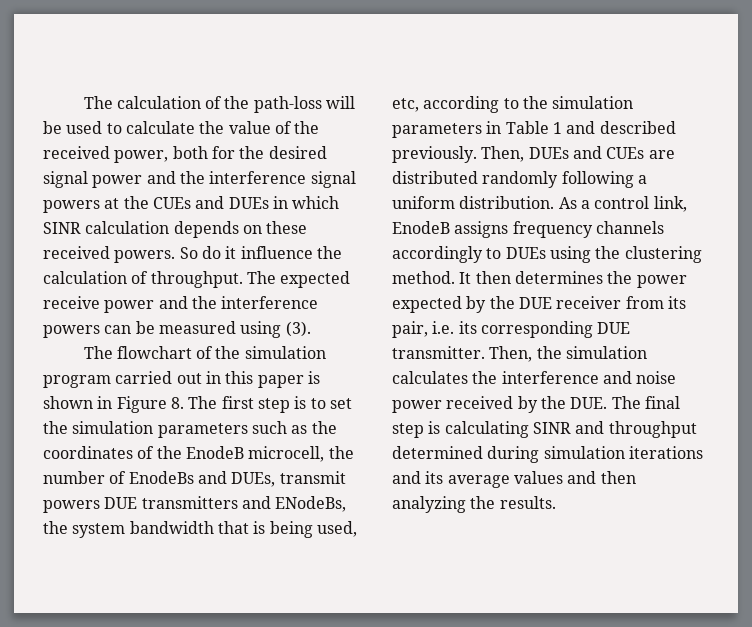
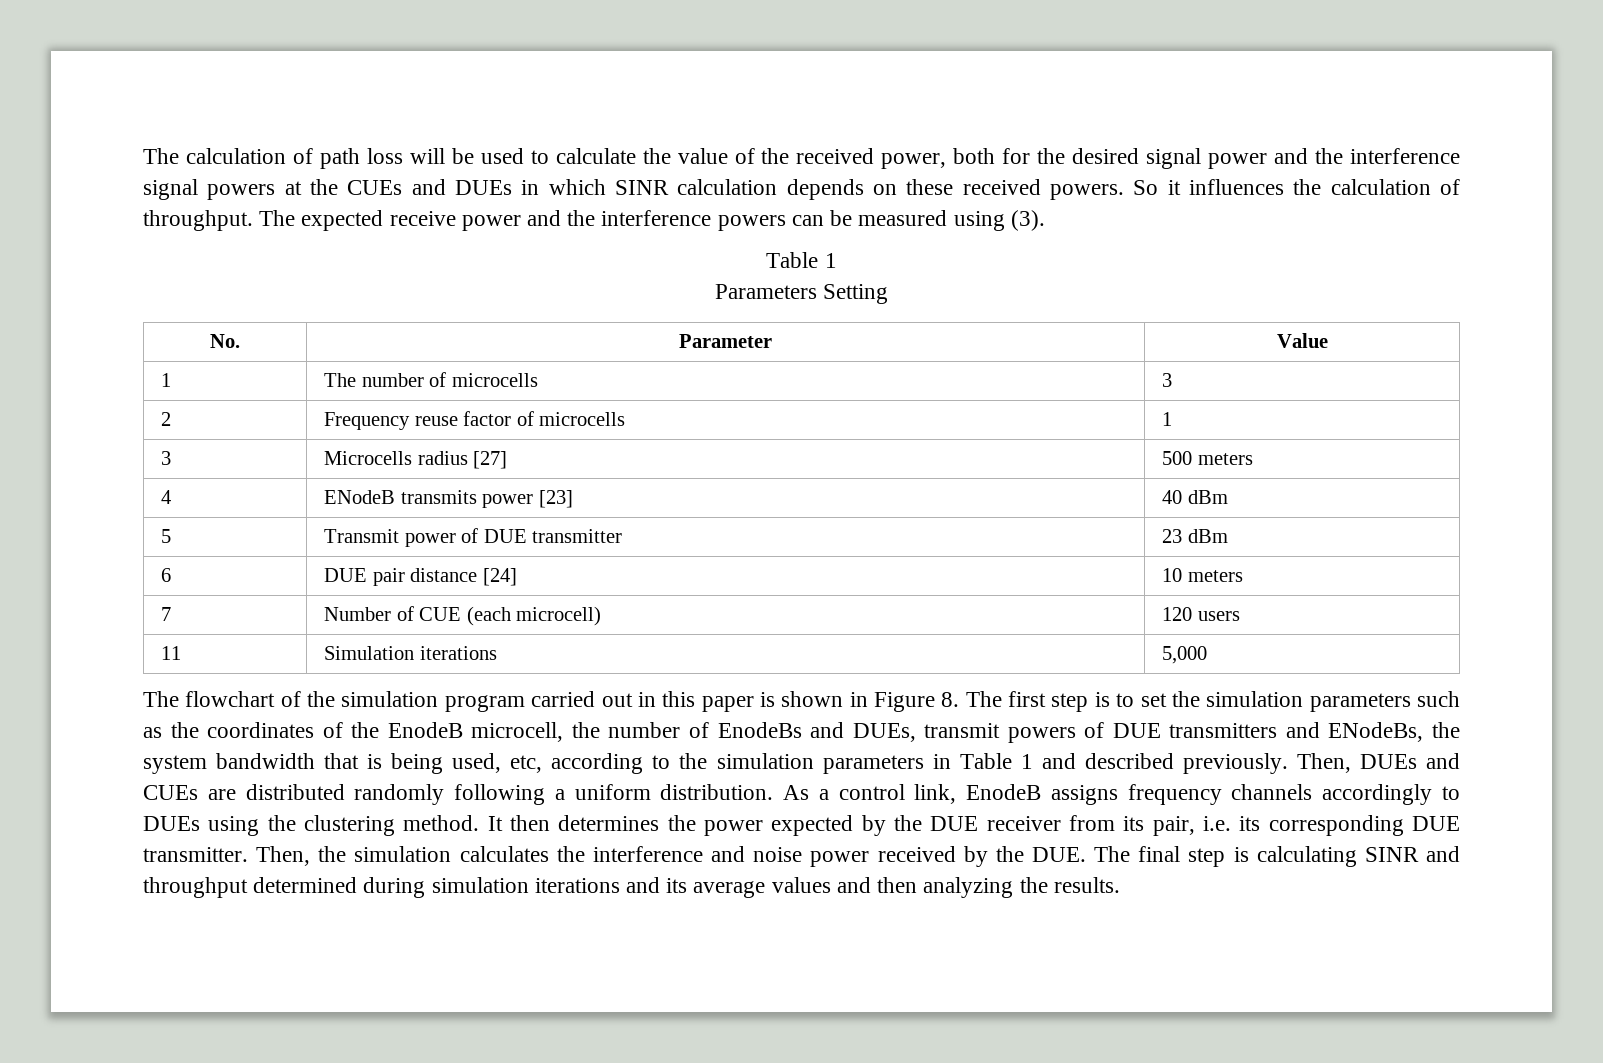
[224,96,322,113] the path-loss -> [319,148,403,169] path loss
[201,246,313,259] do it influence -> [1167,179,1285,195] it influences
(311, 329) none -> [766,252,837,268] [714,284,889,304] [210,334,240,348] [679,334,773,348] [1276,333,1328,348] [161,373,172,387] [324,372,538,387] [1162,373,1173,387] [161,412,172,426] [324,411,626,430] [1162,412,1173,426] [161,451,172,465] [324,451,508,469] [1162,451,1253,465] [161,490,172,504] [324,490,573,508] [1162,490,1228,504] [161,529,172,543] [324,528,623,547] [1162,529,1228,543] [161,568,172,582] [324,568,517,586] [1162,568,1243,582] [161,607,172,621] [324,606,602,626] [1162,607,1240,621] [161,646,182,660] [324,646,497,660] [1162,646,1208,664] // Table 1 // Parameters Setting // No. | Parameter | Value // 1 | The number of microcells | 3 // 2 | Frequency reuse factor of microcells | 1 // 3 | Microcells radius [27] | 500 meters // 4 | ENodeB transmits power [23] | 40 dBm // 5 | Transmit power of DUE transmitter | 23 dBm // 6 | DUE pair distance [24] | 10 meters // 7 | Number of CUE (each microcell) | 120 users // 11 | Simulation iterations | 5,000
(100, 506) none -> [1084,722,1105,738] of

